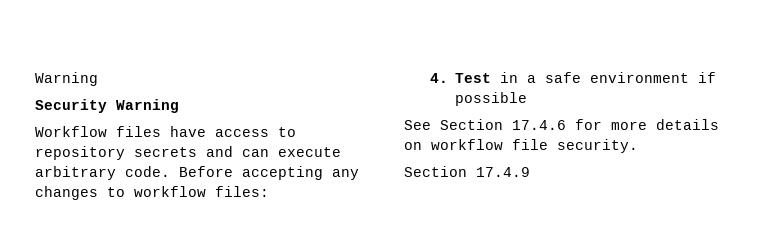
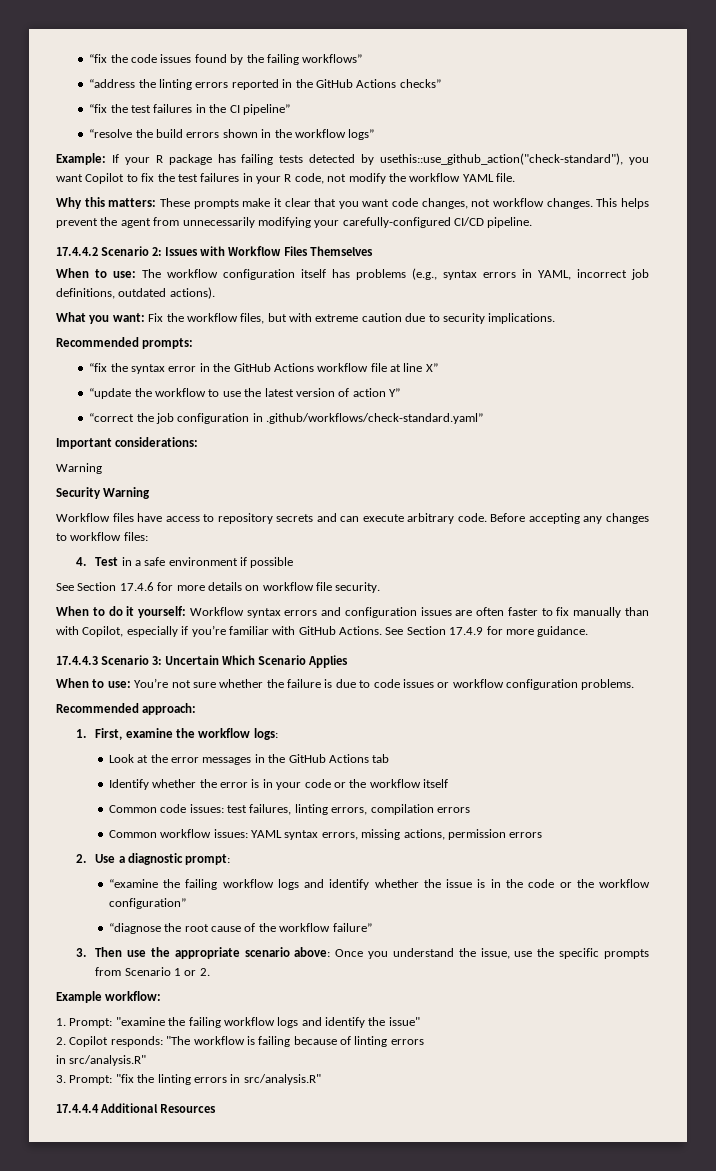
(35, 79) none -> [89,54,363,65] [89,79,441,90] [89,104,290,115] [89,129,375,140] [56,153,649,165] [56,173,515,184] [56,197,649,209] [56,217,533,228] [56,246,373,256] [56,268,649,280] [56,287,215,299] [56,312,556,324] [56,337,194,349] [89,363,438,374] [89,388,401,399] [89,413,484,424] [56,437,199,449] “fix the code issues found by the failing workflows” // “address the linting errors reported in the GitHub Actions checks” // “fix the test failures in the CI pipeline” // “resolve the build errors shown in the workflow logs” // Example: If your R package has failing tests detected by usethis::use_github_action("check-standard"), you want Copilot to fix the test failures in your R code, not modify the workflow YAML file. // Why this matters: These prompts make it clear that you want code changes, not workflow changes. This helps prevent the agent from unnecessarily modifying your carefully-configured CI/CD pipeline. // 17.4.4.2 Scenario 2: Issues with Workflow Files Themselves // When to use: The workflow configuration itself has problems (e.g., syntax errors in YAML, incorrect job definitions, outdated actions). // What you want: Fix the workflow files, but with extreme caution due to security implications. // Recommended prompts: // “fix the syntax error in the GitHub Actions workflow file at line X” // “update the workflow to use the latest version of action Y” // “correct the job configuration in .github/workflows/check-standard.yaml” // Important considerations: //
[404,166,530,177] Section 17.4.9 -> [56,606,649,618] [56,625,589,637] [56,655,348,668] [56,678,635,690] [56,703,197,715] [75,728,278,740] [108,754,390,765] [108,779,449,790] [108,804,470,815] [108,829,543,840] [75,853,231,865] [108,879,650,890] [108,898,186,909] [108,923,372,934] [75,947,650,959] [95,967,210,976] [56,991,162,1003] [56,1017,420,1028] [56,1036,424,1047] [56,1055,147,1066] [56,1074,321,1085] [56,1103,216,1113] When to do it yourself: Workflow syntax errors and configuration issues are often faster to fix manually than with Copilot, especially if you’re familiar with GitHub Actions. See Section 17.4.9 for more guidance. // 17.4.4.3 Scenario 3: Uncertain Which Scenario Applies // When to use: You’re not sure whether the failure is due to code issues or workflow configuration problems. // Recommended approach: // 1. First, examine the workflow logs: // Look at the error messages in the GitHub Actions tab // Identify whether the error is in your code or the workflow itself // Common code issues: test failures, linting errors, compilation errors // Common workflow issues: YAML syntax errors, missing actions, permission errors // 2. Use a diagnostic prompt: // “examine the failing workflow logs and identify whether the issue is in the code or the workflow configuration” // “diagnose the root cause of the workflow failure” // 3. Then use the appropriate scenario above: Once you understand the issue, use the specific prompts from Scenario 1 or 2. // Example workflow: // 1. Prompt: "examine the failing workflow logs and identify the issue" // 2. Copilot responds: "The workflow is failing because of linting errors // in src/analysis.R" // 3. Prompt: "fix the linting errors in src/analysis.R" // 17.4.4.4 Additional Resources

